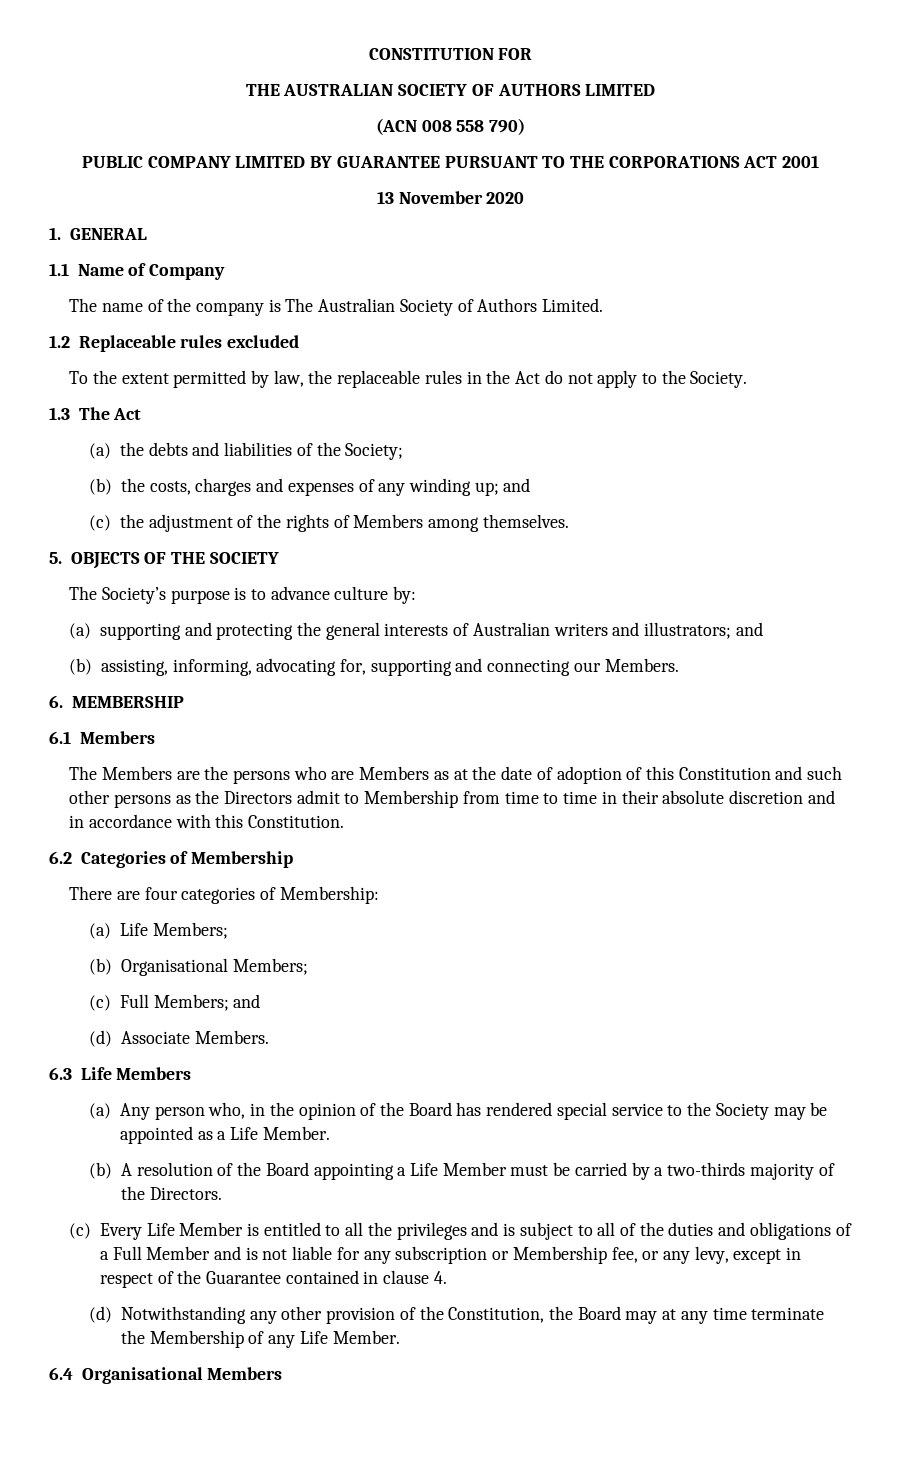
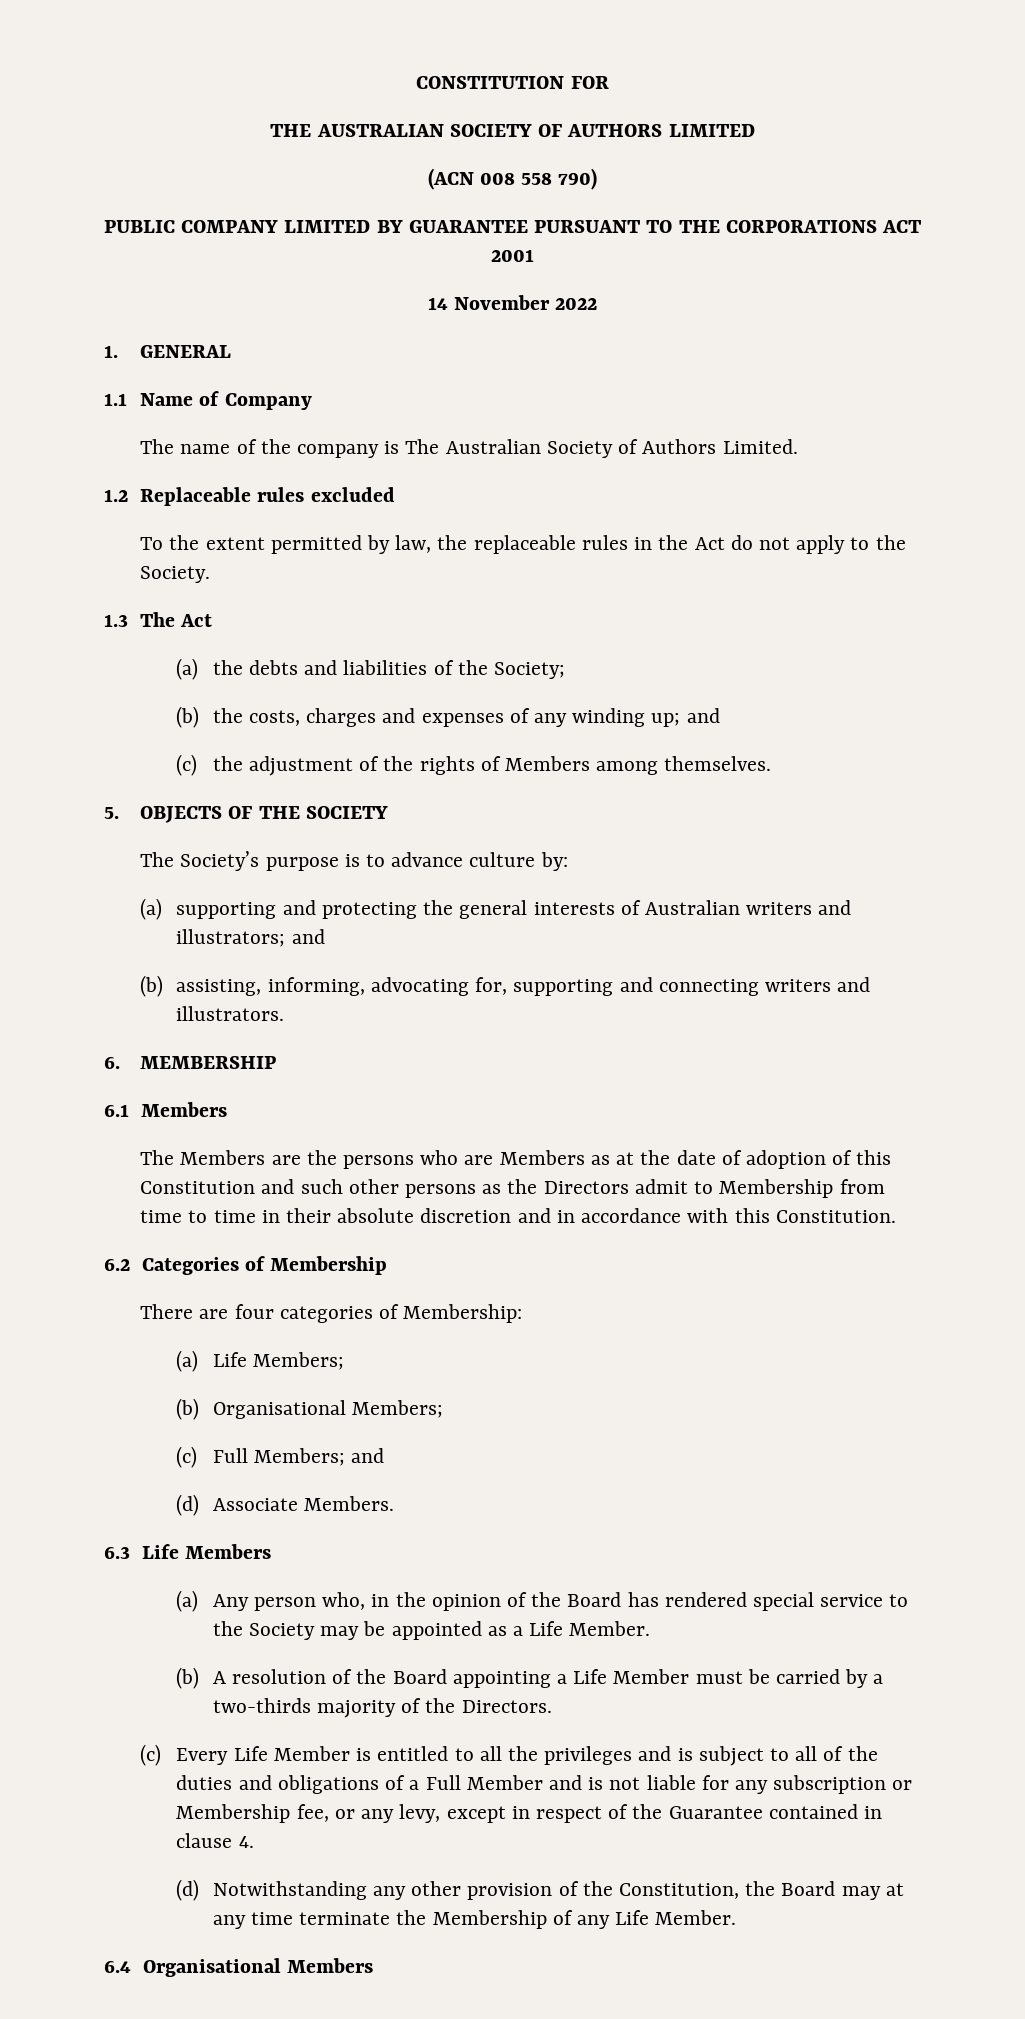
[376,191,525,204] 13 November 2020 -> [427,295,598,310] 14 November 2022
[573,658,679,672] our Members. -> [764,977,871,992] [176,1006,285,1021] writers and illustrators.

